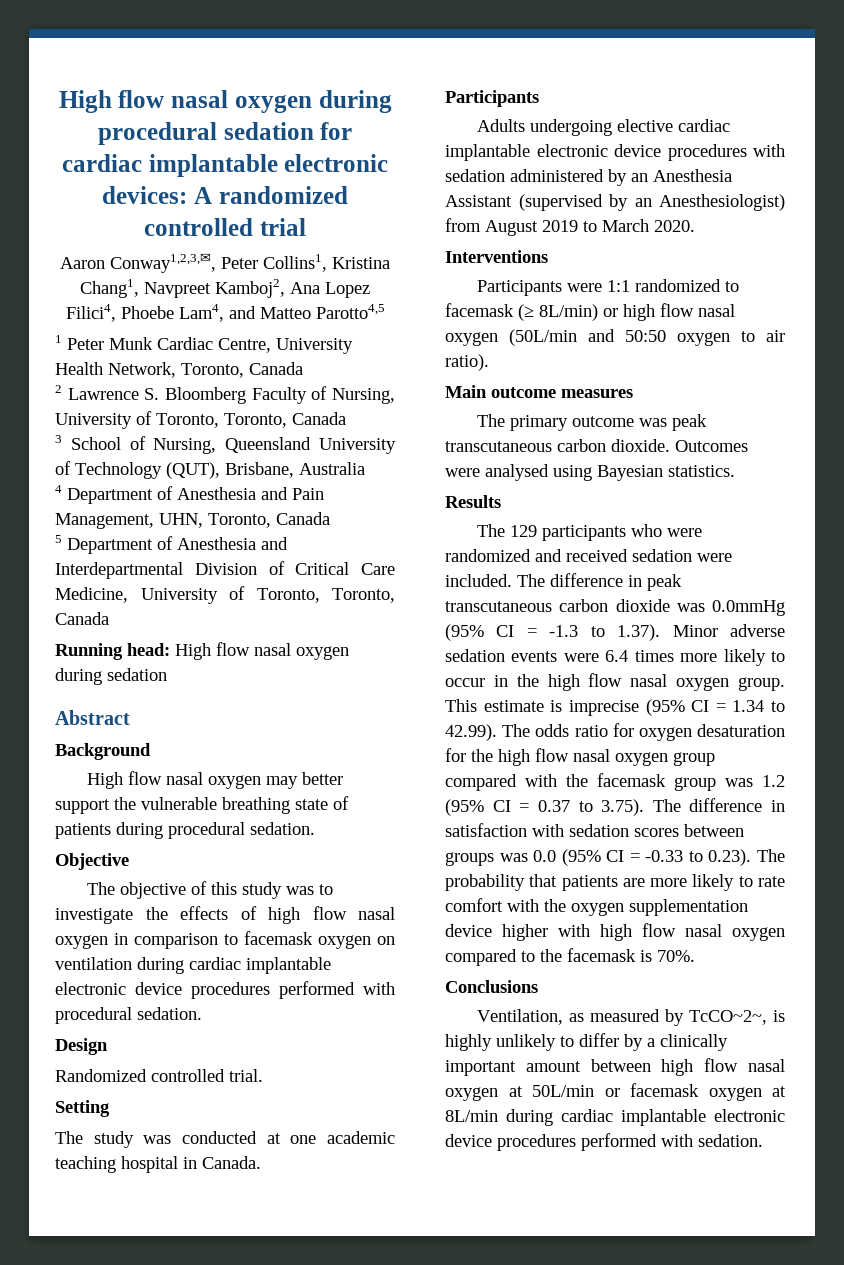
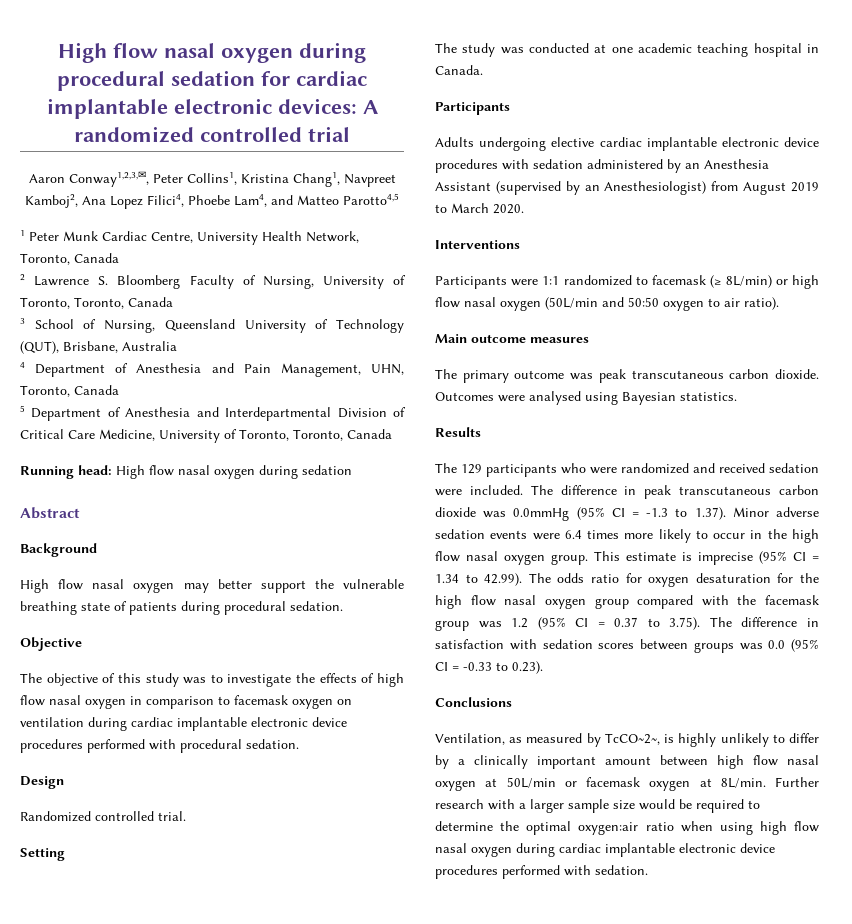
[757,849,785,862] [445,874,785,891] [445,898,748,916] [445,923,785,941] [445,948,695,966] The probability that patients are more likely to rate comfort with the oxygen supplementation device higher with high flow nasal oxygen compared to the facemask is 70%. -> (543, 667) none
[445,1110,498,1122] 8L/min -> [720,777,819,788] [435,799,760,813] [435,821,819,835] [435,843,512,857] 8L/min. Further research with a larger sample size would be required to determine the optimal oxygen:air ratio when using high flow nasal oxygen

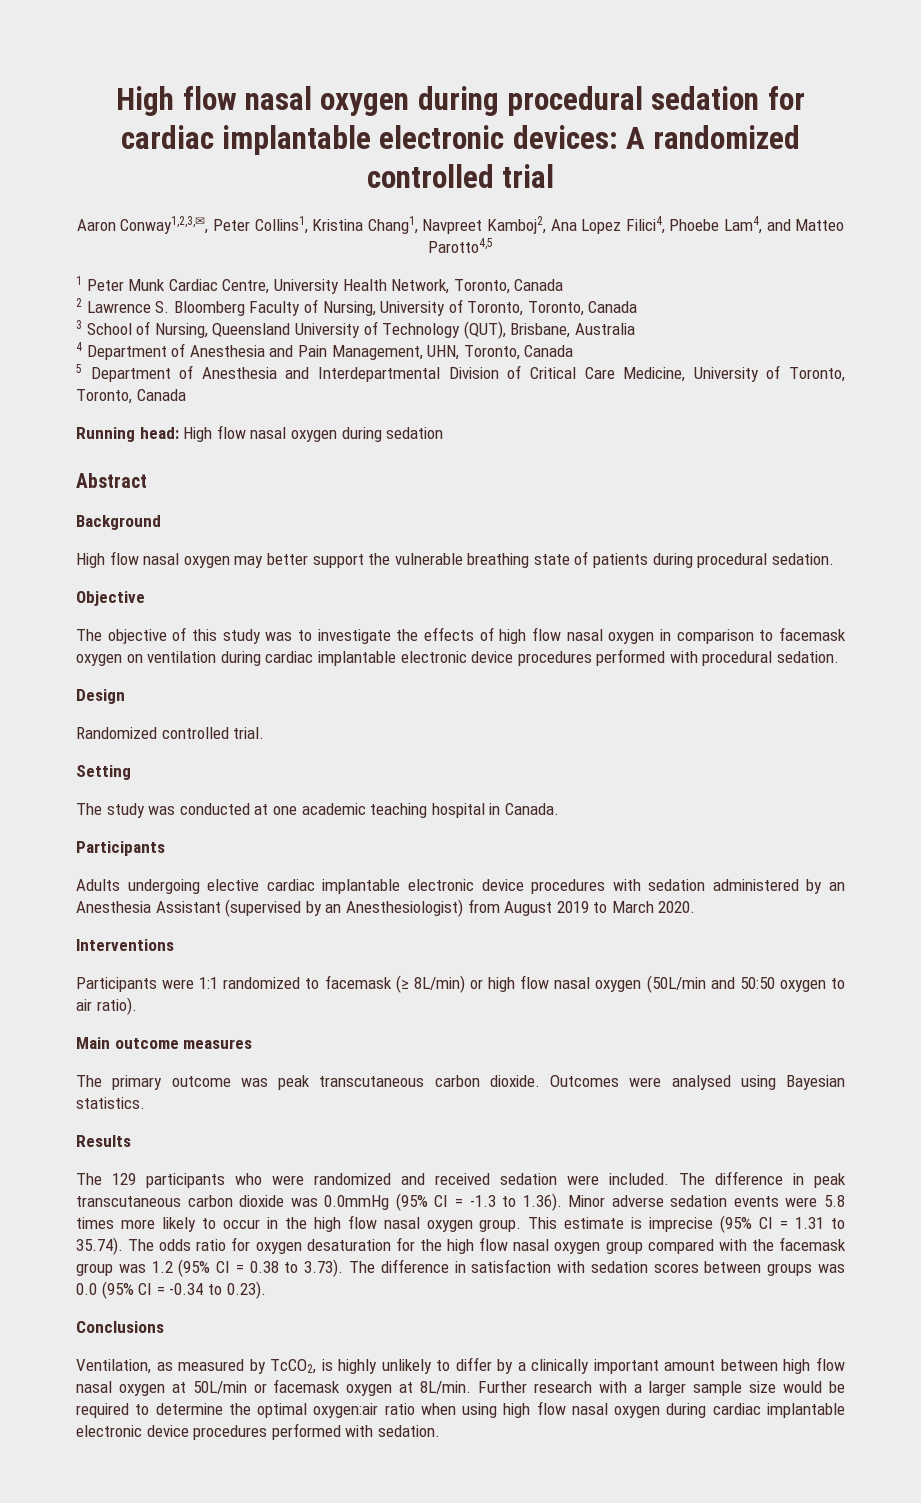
[694,507,726,520] 1.37). -> [522,1193,562,1211] 1.36).
[564,530,582,539] 6.4 -> [824,1195,845,1207] 5.8
[435,573,523,586] 1.34 to 42.99). -> [795,1217,846,1229] [76,1237,123,1255] 1.31 to 35.74).
[614,617,701,630] 0.37 to 3.75). -> [249,1259,344,1277] 0.38 to 3.73).
[463,662,492,671] -0.33 -> [169,1283,204,1295] -0.34
[604,733,660,745] TcCO~2~, -> [270,1359,317,1374] TcCO2,

